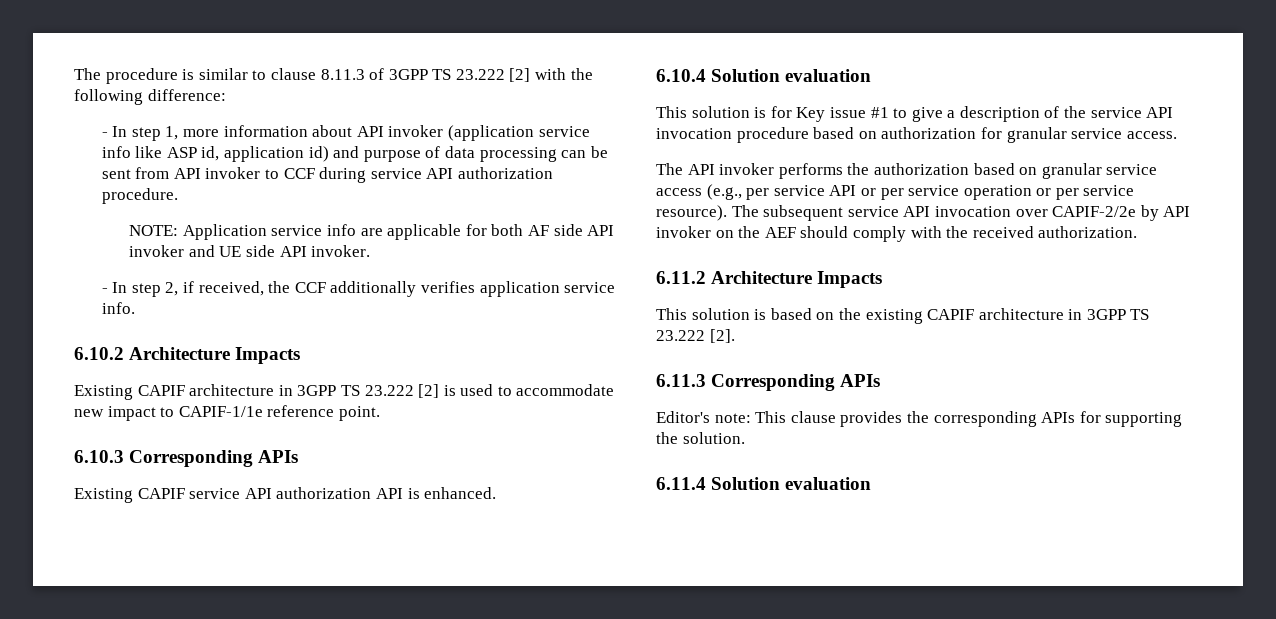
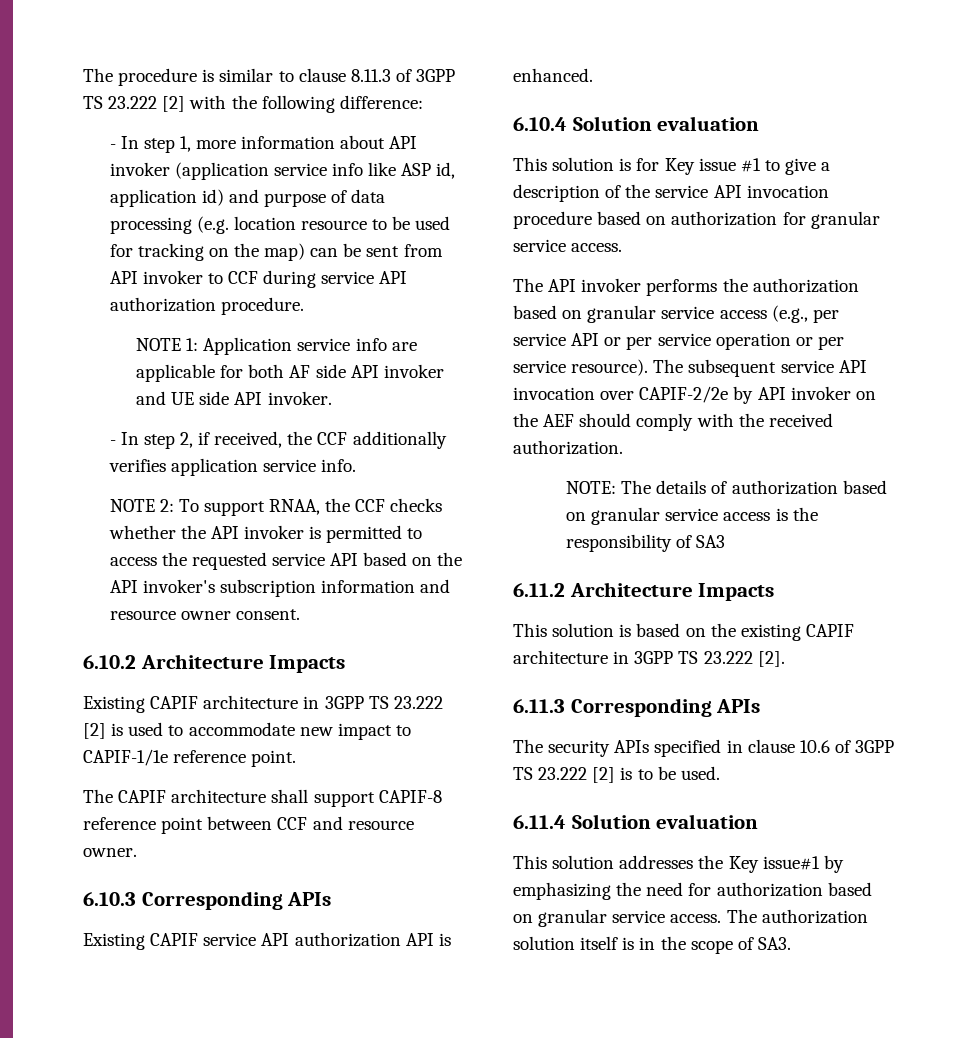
(557, 154) none -> [196,216,451,234] [109,243,306,261] (e.g. location resource to be used for tracking on the map)
[129,225,179,236] NOTE: -> [136,338,199,351] NOTE 1:
(135, 308) none -> [109,498,443,516] [108,525,423,543] [109,552,463,570] [109,579,451,597] [109,609,300,620] // NOTE 2: To support RNAA, the CCF checks whether the API invoker is permitted to access the requested service API based on the API invoker's subscription information and resource owner consent.
(380, 413) none -> [83,789,442,807] [83,816,414,834] [83,848,137,857] // The CAPIF architecture shall support CAPIF-8 reference point between CCF and resource owner.
(1138, 232) none -> [566,480,887,495] [566,507,818,525] [566,534,726,552] // NOTE: The details of authorization based on granular service access is the responsibility of SA3
[656,411,1183,427] [656,432,745,444] [656,477,872,490] Editor's note: This clause provides the corresponding APIs for supporting the solution. // 6.11.4 Solution evaluation -> [513,739,895,757] [513,766,720,783] [513,814,759,829] [513,855,844,873] [513,882,872,900] [513,909,868,927] [513,936,791,954] The security APIs specified in clause 10.6 of 3GPP TS 23.222 [2] is to be used. // 6.11.4 Solution evaluation // This solution addresses the Key issue#1 by emphasizing the need for authorization based on granular service access. The authorization solution itself is in the scope of SA3.

